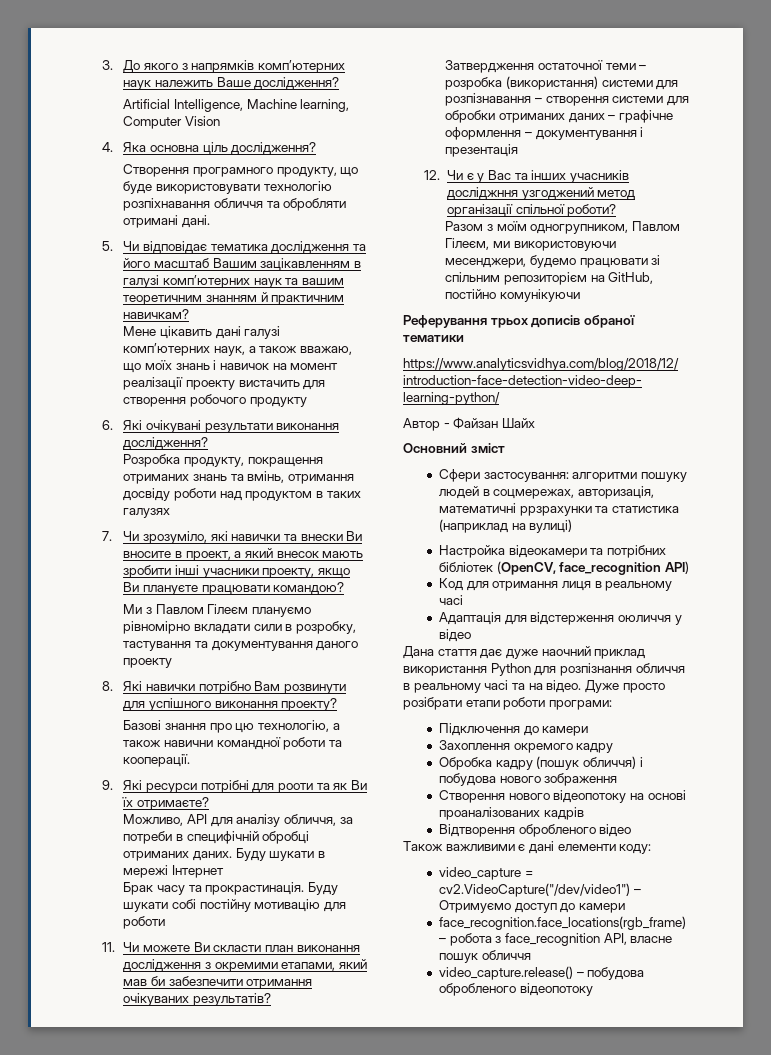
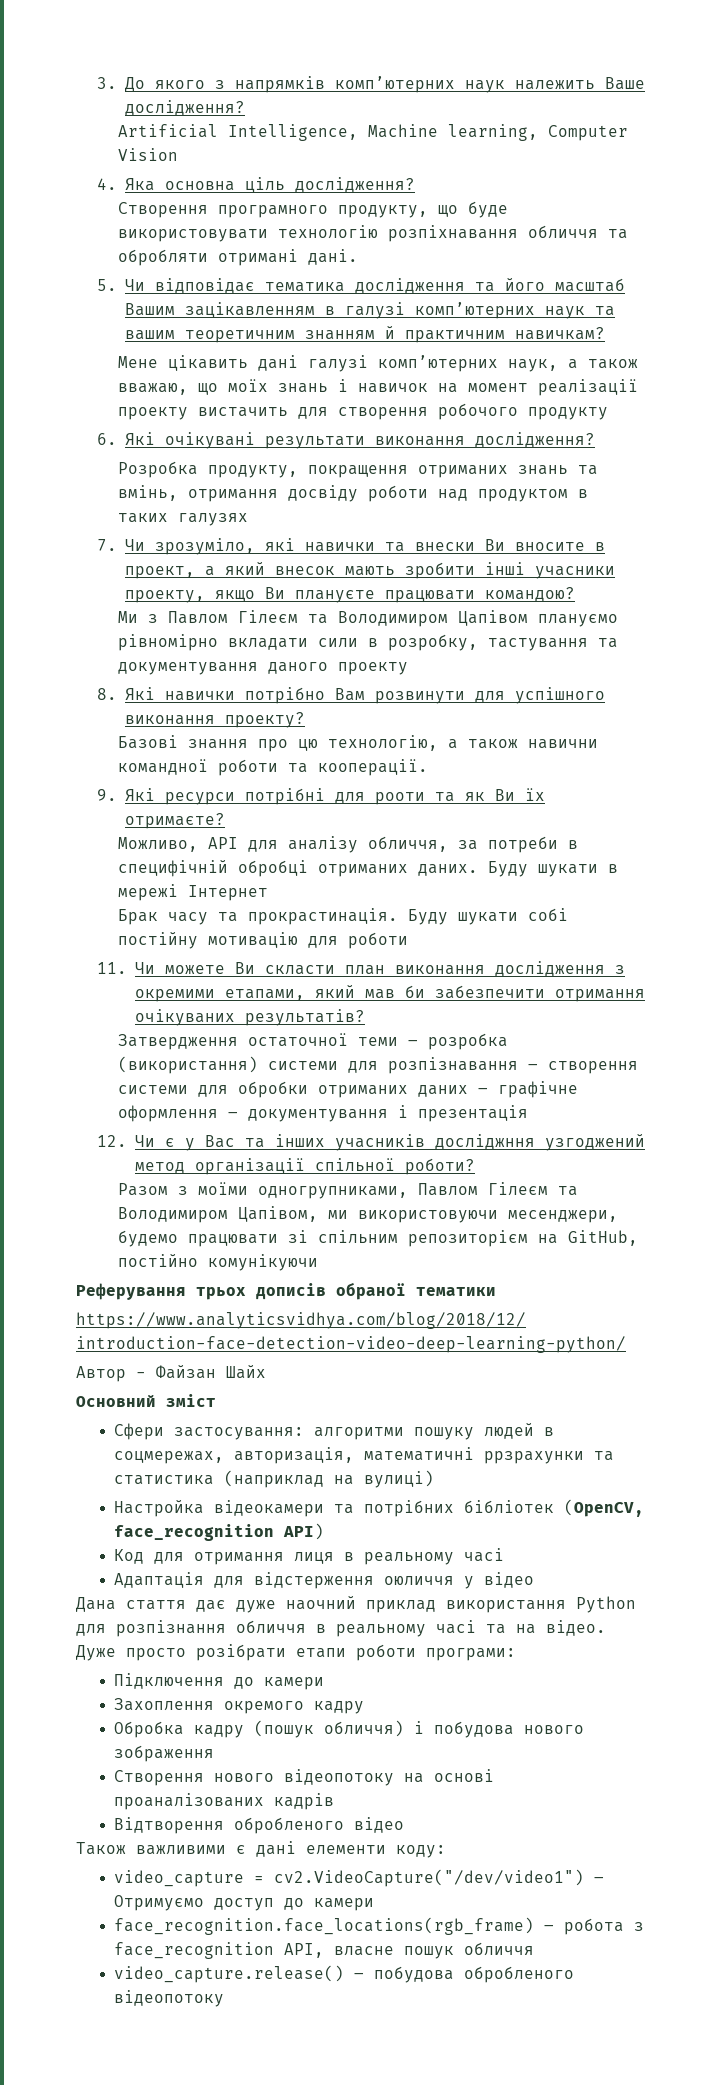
(249, 609) none -> [307,610,528,627] та Володимиром Цапівом
[496,221,681,234] [445,238,490,250] моїм одногрупником, Павлом Гілеєм, -> [197,1182,578,1199] [117,1206,318,1223] моїми одногрупниками, Павлом Гілеєм та Володимиром Цапівом,

